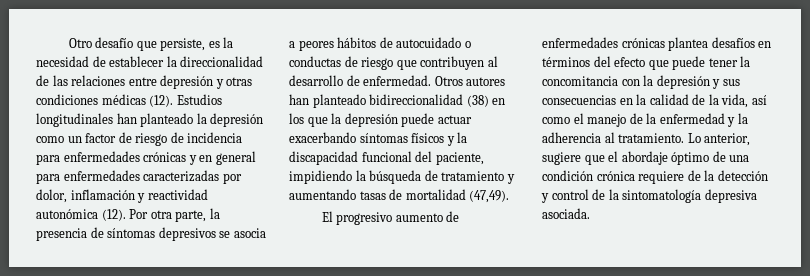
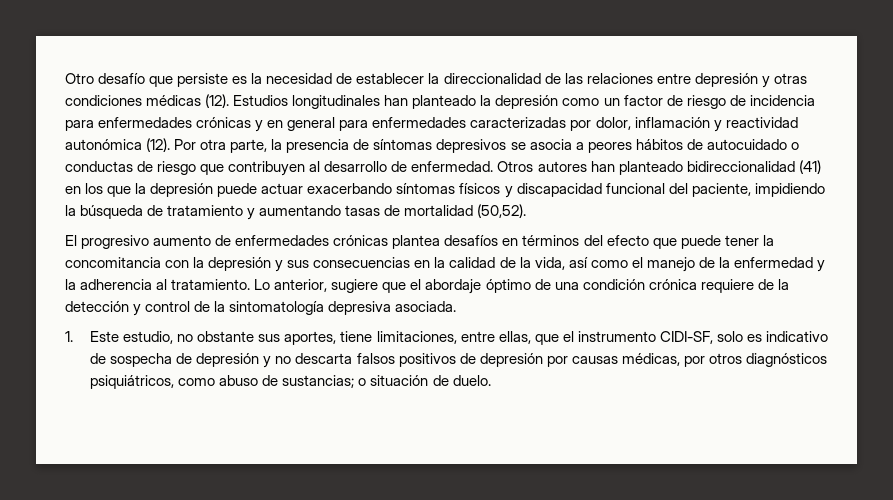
[160,38,206,51] persiste, -> [177,73,229,87] persiste
[466,95,489,107] (38) -> [798,160,821,174] (41)
[457,132,468,143] la -> (513, 192) none
[469,190,510,203] (47,49). -> [477,204,527,218] (50,52).
(590, 213) none -> [65,331,828,345] [90,353,827,368] [90,375,491,389] // 1. Este estudio, no obstante sus aportes, tiene limitaciones, entre ellas, que el instrumento CIDI-SF, solo es indicativo de sospecha de depresión y no descarta falsos positivos de depresión por causas médicas, por otros diagnósticos psiquiátricos, como abuso de sustancias; o situación de duelo.

